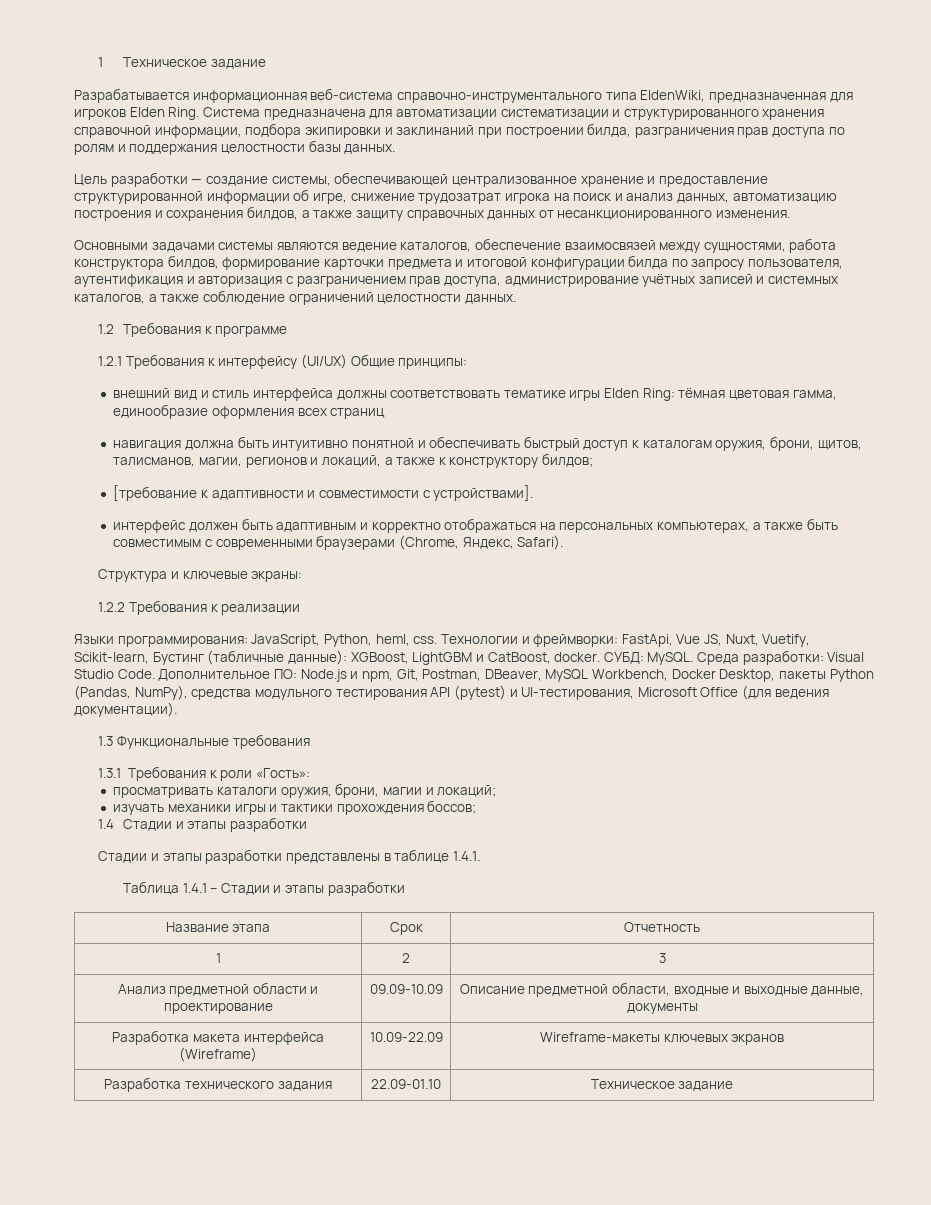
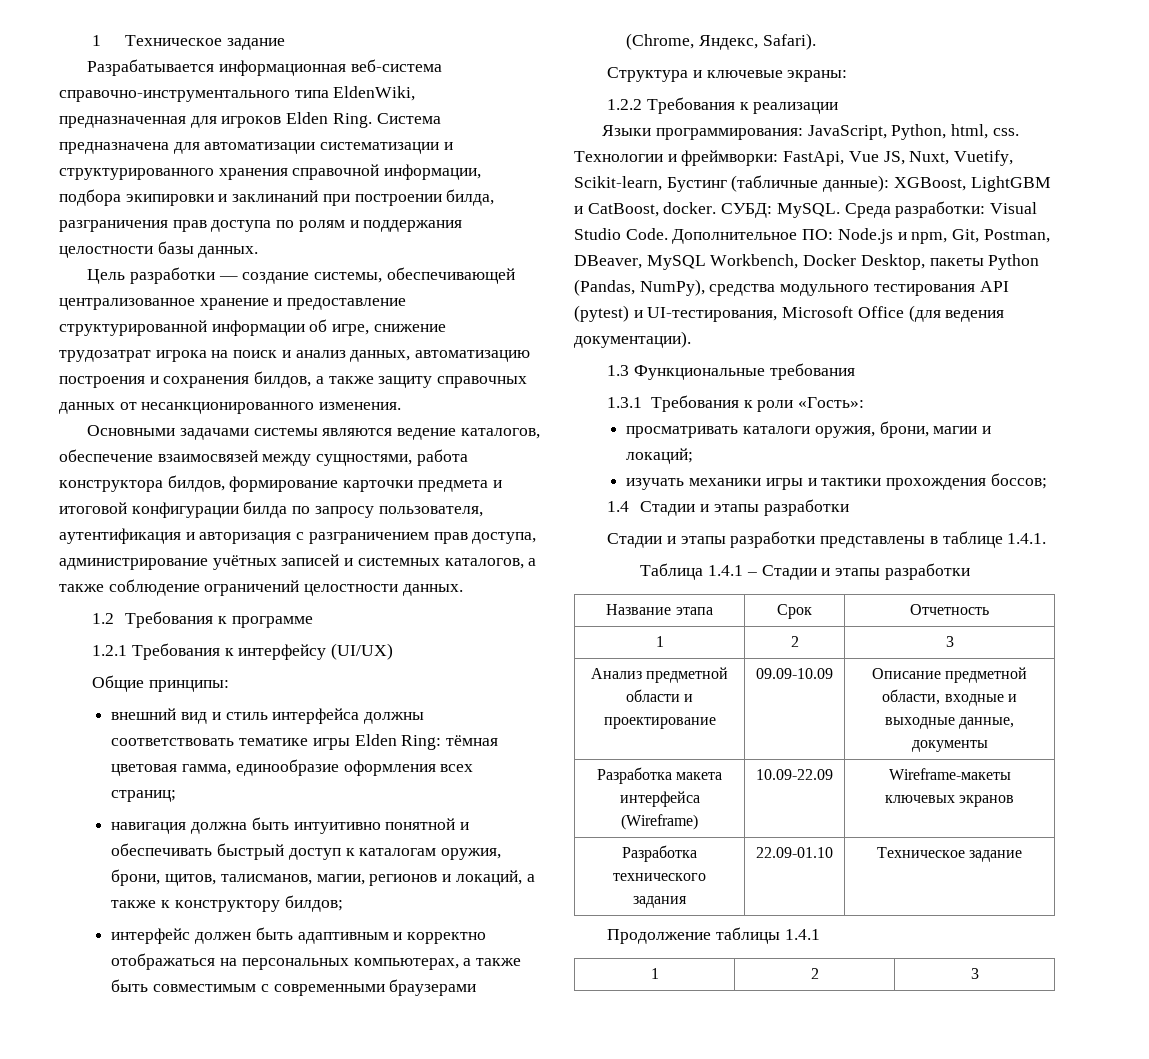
(348, 361) none -> (394, 651) //
[330,408,386,419] страниц -> [111,790,177,802] страниц;
[113,485,534,501] // [требование к адаптивности и совместимости с устройствами]. -> (343, 903) none
[375,634,410,646] hеml, -> [951,124,989,139] html,
(734, 1086) none -> [607,927,820,944] [650,968,659,979] [810,968,819,979] [970,968,979,979] // Продолжение таблицы 1.4.1 // 1 | 2 | 3

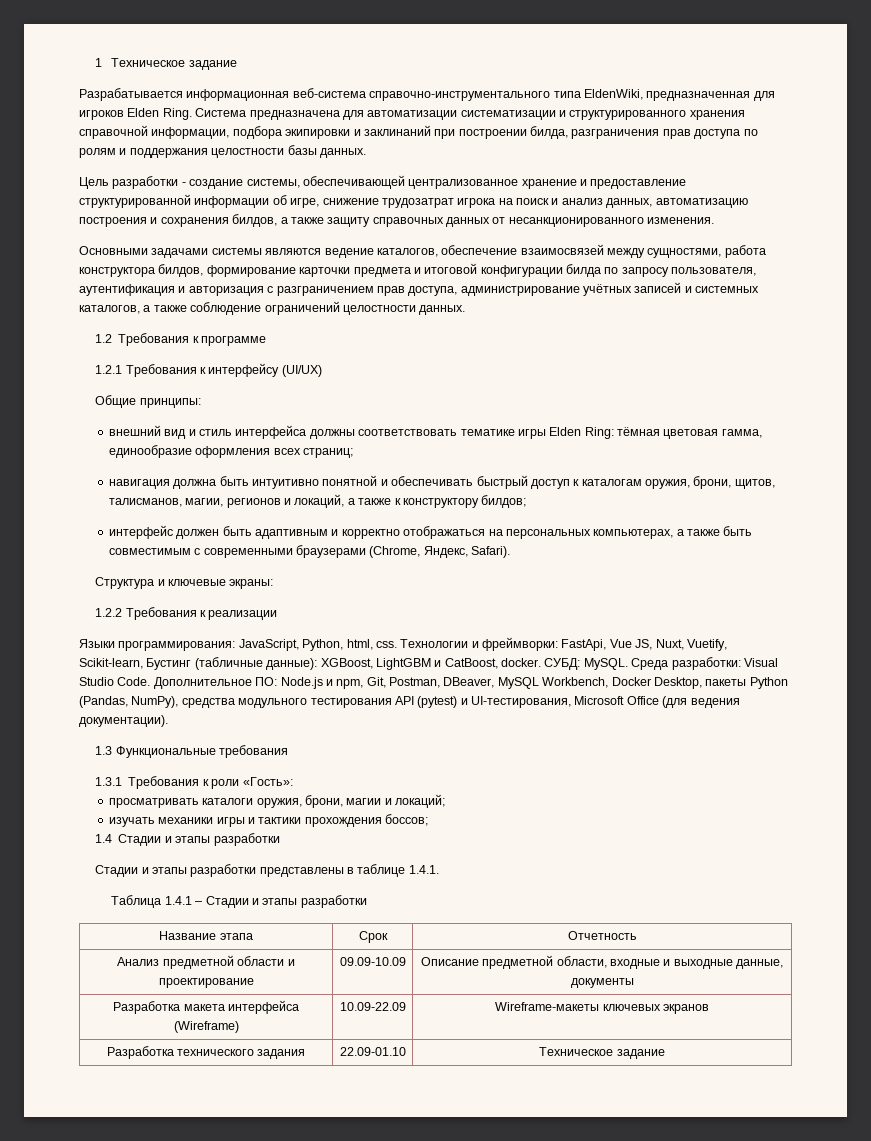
[218,276,238,280] — -> [181,182,186,186] -
[655,636,664,647] [790,636,799,647] [945,636,954,647] // 1 | 2 | 3 -> (637, 935) none
[607,927,820,944] [650,968,659,979] [810,968,819,979] [970,968,979,979] // Продолжение таблицы 1.4.1 // 1 | 2 | 3 -> (665, 1054) none

